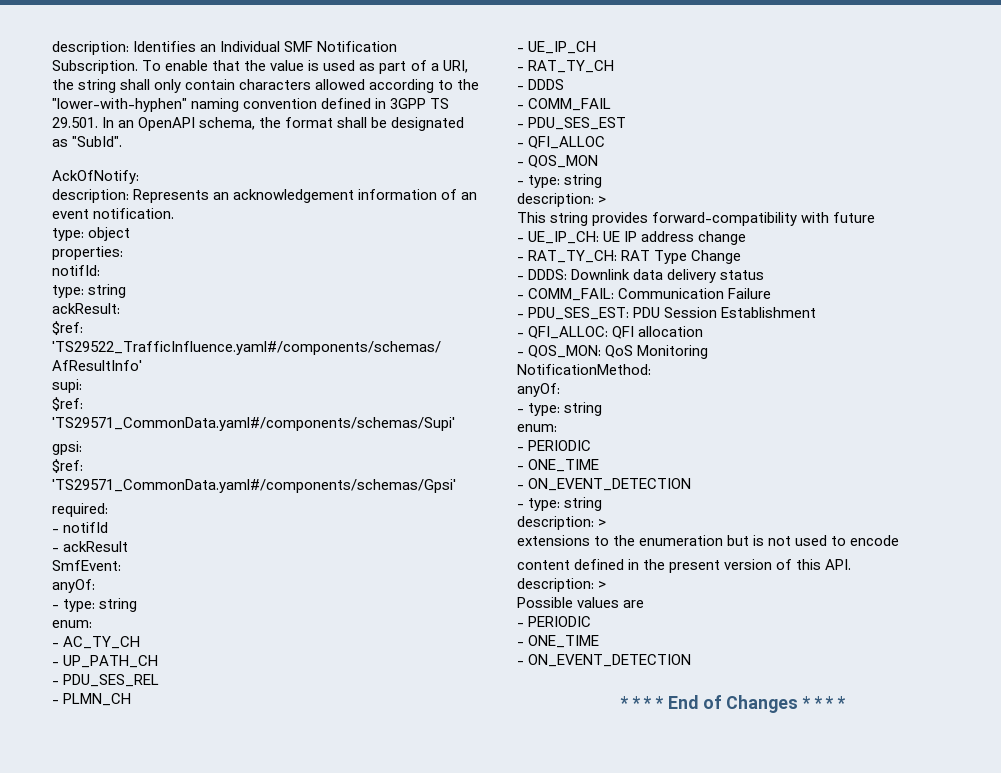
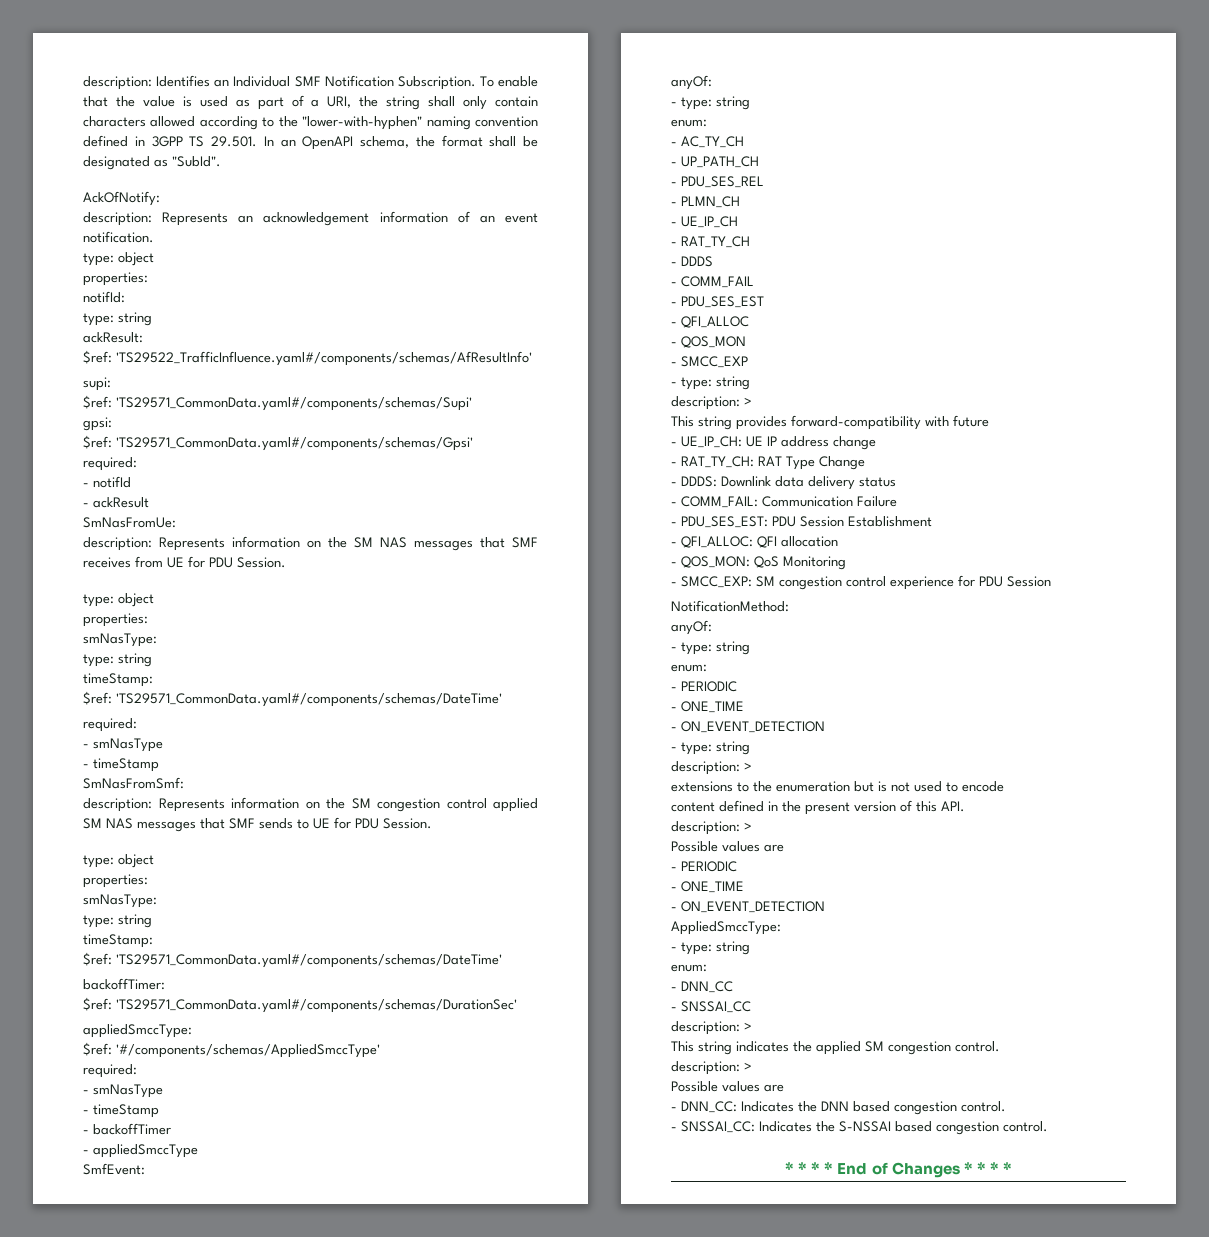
(129, 546) none -> [83,517,176,528] [83,536,538,551] [83,556,286,568] [83,593,154,607] [83,613,148,627] [83,633,157,647] [83,653,152,667] [83,673,153,687] [83,691,502,707] [83,718,137,732] [83,738,163,752] [83,758,159,772] [83,777,184,789] [83,797,538,812] [83,817,432,832] [83,854,154,868] [83,874,148,888] [83,894,157,908] [83,914,152,928] [83,934,153,948] [83,952,502,968] [83,978,165,990] [83,997,517,1013] [83,1024,192,1038] [83,1042,380,1058] [83,1064,137,1078] [83,1084,163,1098] [83,1104,159,1118] [83,1123,171,1135] [83,1144,198,1158] // SmNasFromUe: // description: Represents information on the SM NAS messages that SMF receives from UE for PDU Session. // type: object // properties: // smNasType: // type: string // timeStamp: // $ref: 'TS29571_CommonData.yaml#/components/schemas/DateTime' // required: // - smNasType // - timeStamp // SmNasFromSmf: // description: Represents information on the SM congestion control applied SM NAS messages that SMF sends to UE for PDU Session. // type: object // properties: // smNasType: // type: string // timeStamp: // $ref: 'TS29571_CommonData.yaml#/components/schemas/DateTime' // backoffTimer: // $ref: 'TS29571_CommonData.yaml#/components/schemas/DurationSec' // appliedSmccType: // $ref: '#/components/schemas/AppliedSmccType' // required: // - smNasType // - timeStamp // - backoffTimer // - appliedSmccType
(599, 161) none -> [671,356,748,368] // - SMCC_EXP
(709, 352) none -> [671,575,1051,590] // - SMCC_EXP: SM congestion control experience for PDU Session
(692, 660) none -> [671,921,781,935] [671,941,750,955] [671,964,707,972] [671,981,733,993] [671,1001,751,1013] [671,1021,752,1035] [671,1041,1000,1055] [671,1061,752,1075] [671,1081,784,1092] [671,1101,1006,1115] [671,1121,1048,1135] // AppliedSmccType: // - type: string // enum: // - DNN_CC // - SNSSAI_CC // description: > // This string indicates the applied SM congestion control. // description: > // Possible values are // - DNN_CC: Indicates the DNN based congestion control. // - SNSSAI_CC: Indicates the S-NSSAI based congestion control.

